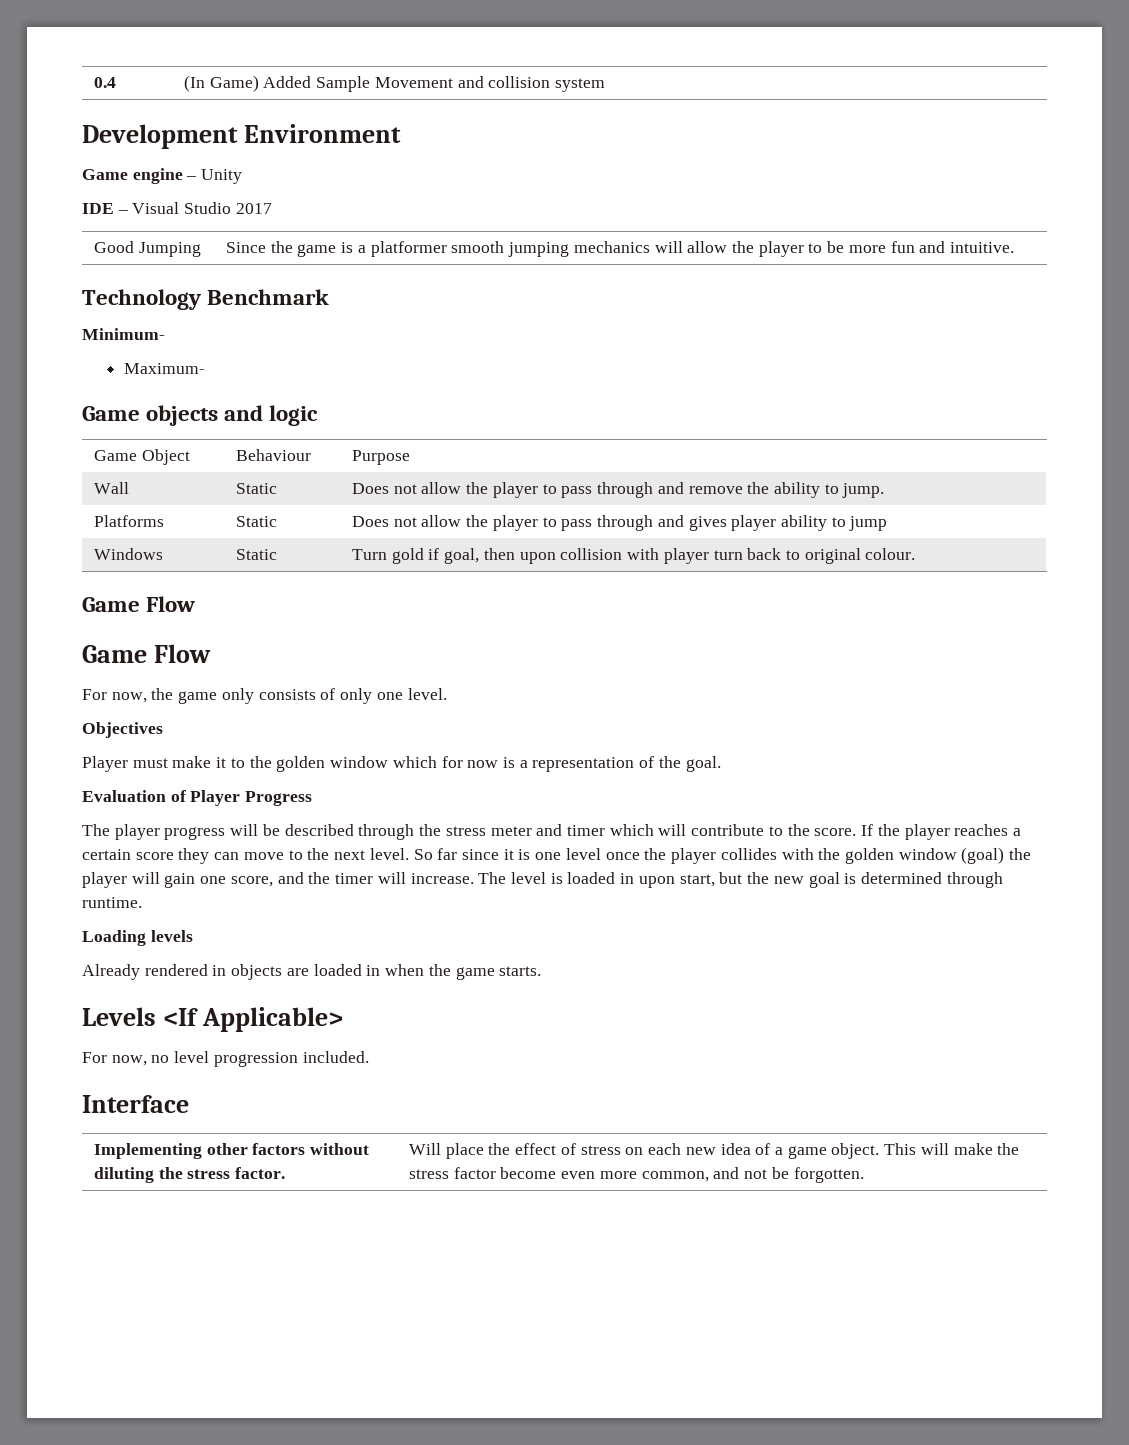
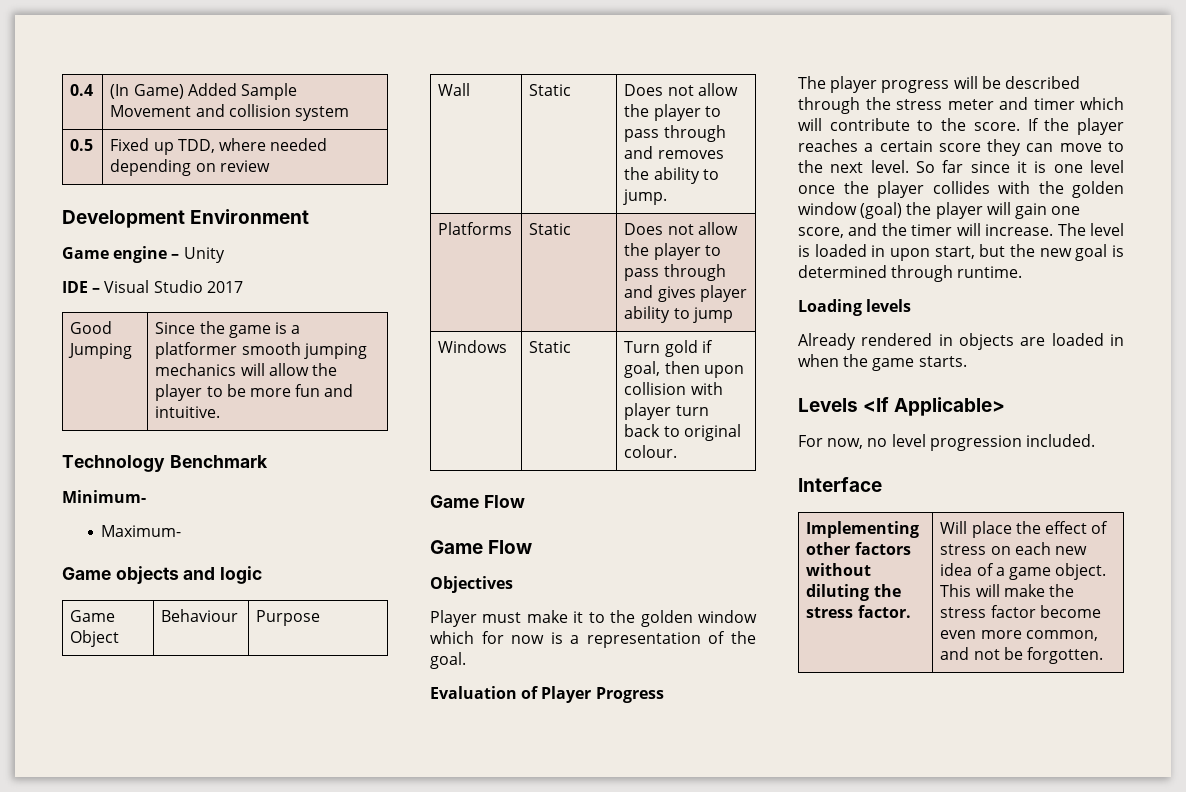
(606, 85) none -> [70,139,94,151] [110,138,328,155] [110,159,270,176] // 0.5 | Fixed up TDD, where needed depending on review
[688,486,743,494] remove -> [657,150,724,159] removes
[82,688,447,704] // For now, the game only consists of only one level. -> (533, 547) none

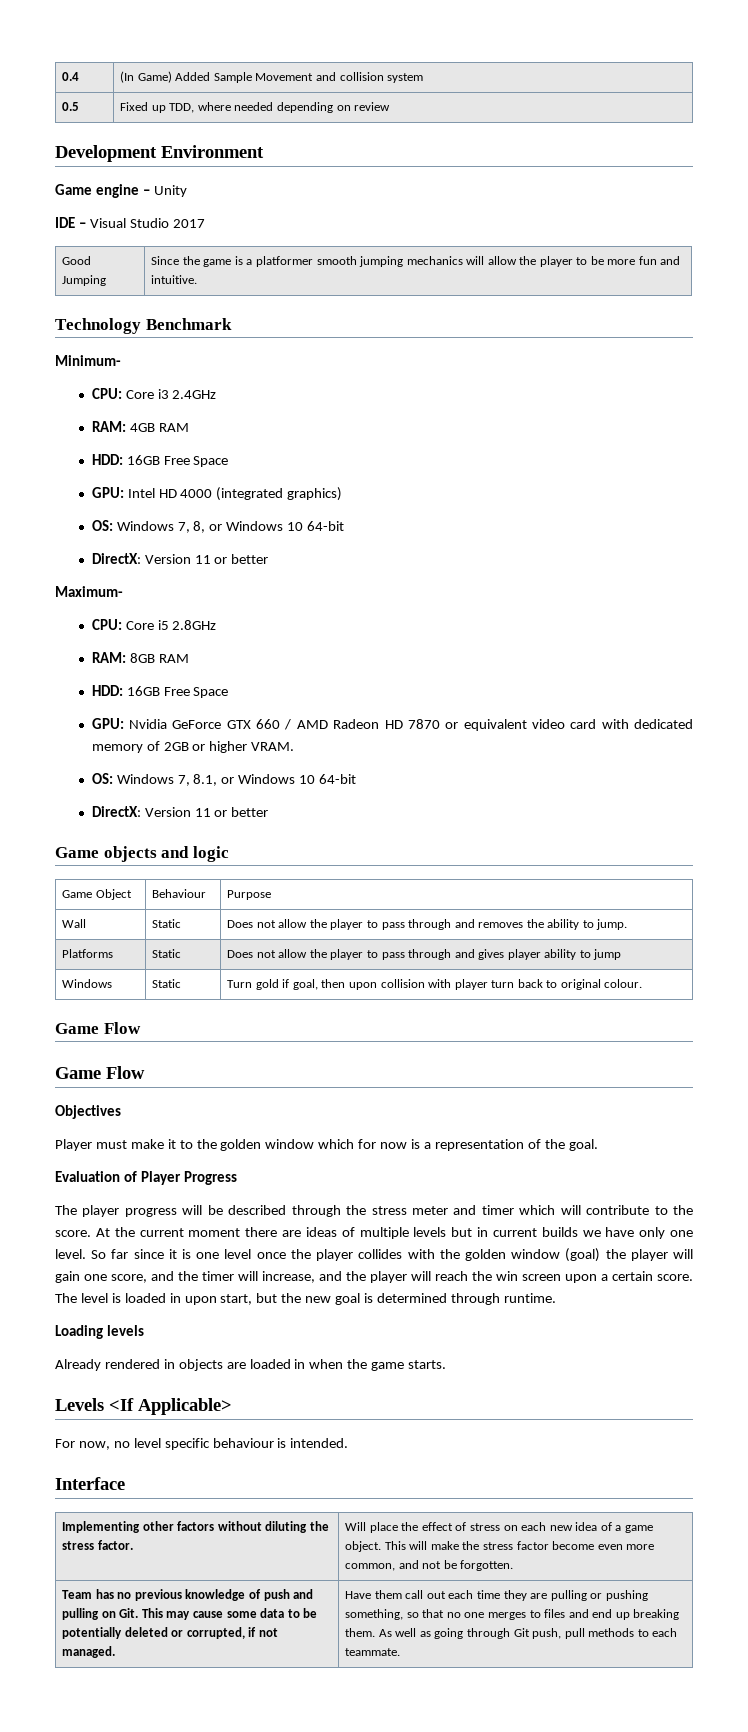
[101,525,182,537] Maximum- -> [91,388,217,399] [91,421,189,432] [91,454,229,467] [91,487,343,501] [91,520,345,533] [91,553,269,564] [55,586,123,597] [91,619,217,630] [91,652,189,663] [91,685,229,698] [91,718,693,731] [91,741,295,753] [91,773,357,786] [91,806,269,817] CPU: Core i3 2.4GHz // RAM: 4GB RAM // HDD: 16GB Free Space // GPU: Intel HD 4000 (integrated graphics) // OS: Windows 7, 8, or Windows 10 64-bit // DirectX: Version 11 or better // Maximum- // CPU: Core i5 2.8GHz // RAM: 8GB RAM // HDD: 16GB Free Space // GPU: Nvidia GeForce GTX 660 / AMD Radeon HD 7870 or equivalent video card with dedicated memory of 2GB or higher VRAM. // OS: Windows 7, 8.1, or Windows 10 64-bit // DirectX: Version 11 or better
[1027,118,1124,135] [798,139,1124,156] [798,160,864,173] If the player reaches a certain score they can move to the next -> [95,1227,693,1239] At the current moment there are ideas of multiple levels but in current builds we have only one
[985,224,1054,236] increase. -> [262,1271,693,1283] increase, and the player will reach the win screen upon a certain score.
[929,434,1095,451] progression included. -> [164,1438,349,1450] specific behaviour is intended.
(1103, 655) none -> [62,1589,314,1601] [62,1608,318,1620] [62,1627,279,1639] [62,1646,116,1658] [345,1590,648,1601] [345,1609,680,1620] [345,1628,678,1639] [345,1648,401,1656] // Team has no previous knowledge of push and pulling on Git. This may cause some data to be potentially deleted or corrupted, if not managed. | Have them call out each time they are pulling or pushing something, so that no one merges to files and end up breaking them. As well as going through Git push, pull methods to each teammate.

